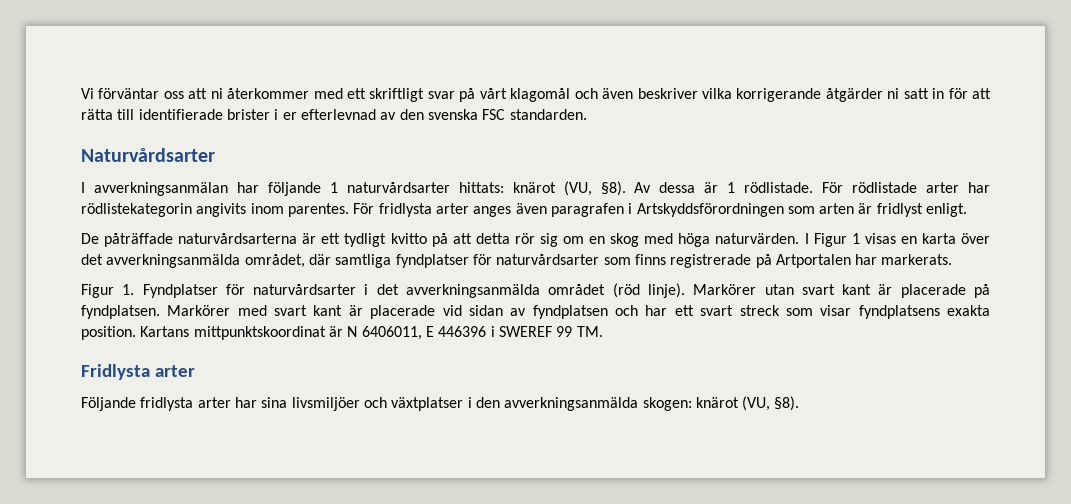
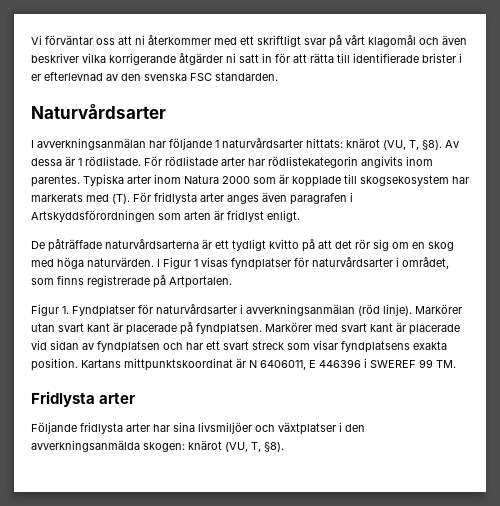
(592, 188) none -> [409,140,419,150] T,
(349, 210) none -> [83,174,469,187] [31,193,130,204] Typiska arter inom Natura 2000 som är kopplade till skogsekosystem har markerats med (T).
[475,233,510,244] detta -> [335,240,352,249] det
[900,233,991,244] [81,254,392,268] en karta över det avverkningsanmälda området, där samtliga -> (228, 262) none
(600, 259) none -> [396,257,449,269] i området,
[775,254,953,268] Artportalen har markerats. -> [169,276,232,288] Artportalen.
[376,284,606,298] det avverkningsanmälda området -> [246,304,355,316] avverkningsanmälan
(771, 403) none -> [251,442,261,452] T,

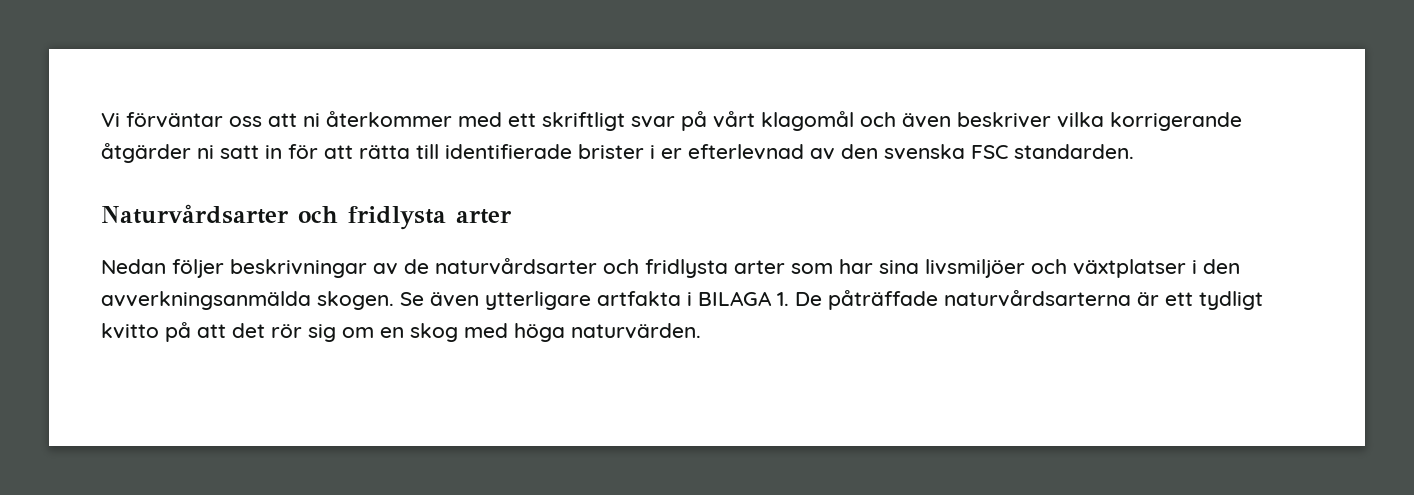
[31,138,459,150] [31,156,433,168] [31,174,469,187] [31,192,353,205] [31,210,300,222] // I avverkningsanmälan har följande 1 naturvårdsarter hittats: knärot (VU, T, §8). Av dessa är 1 rödlistade. För rödlistade arter har rödlistekategorin angivits inom parentes. Typiska arter inom Natura 2000 som är kopplade till skogsekosystem har markerats med (T). För fridlysta arter anges även paragrafen i Artskyddsförordningen som arten är fridlyst enligt. // -> [298,206,512,230] [101,258,1240,278] [101,291,789,310] och fridlysta arter // Nedan följer beskrivningar av de naturvårdsarter och fridlysta arter som har sina livsmiljöer och växtplatser i den avverkningsanmälda skogen. Se även ytterligare artfakta i BILAGA 1.
[157,257,449,270] [31,275,232,288] [31,304,462,317] [31,322,460,335] [31,340,447,353] [31,358,456,371] [31,391,136,407] [31,422,365,435] [31,440,284,452] I Figur 1 visas fyndplatser för naturvårdsarter i området, som finns registrerade på Artportalen. // Figur 1. Fyndplatser för naturvårdsarter i avverkningsanmälan (röd linje). Markörer utan svart kant är placerade på fyndplatsen. Markörer med svart kant är placerade vid sidan av fyndplatsen och har ett svart streck som visar fyndplatsens exakta position. Kartans mittpunktskoordinat är N 6406011, E 446396 i SWEREF 99 TM. // Fridlysta arter // Följande fridlysta arter har sina livsmiljöer och växtplatser i den avverkningsanmälda skogen: knärot (VU, T, §8). -> (701, 331) none

